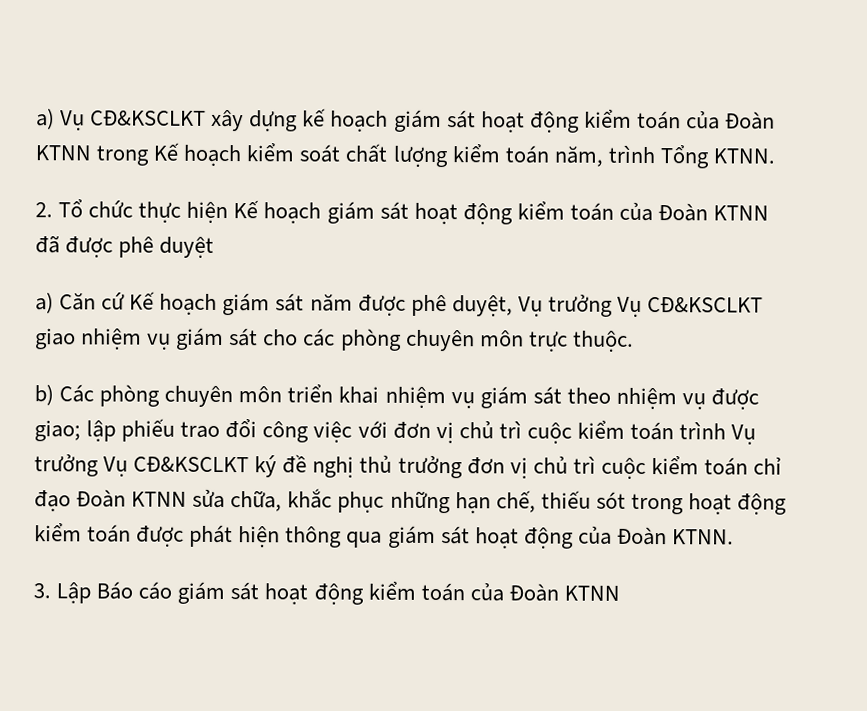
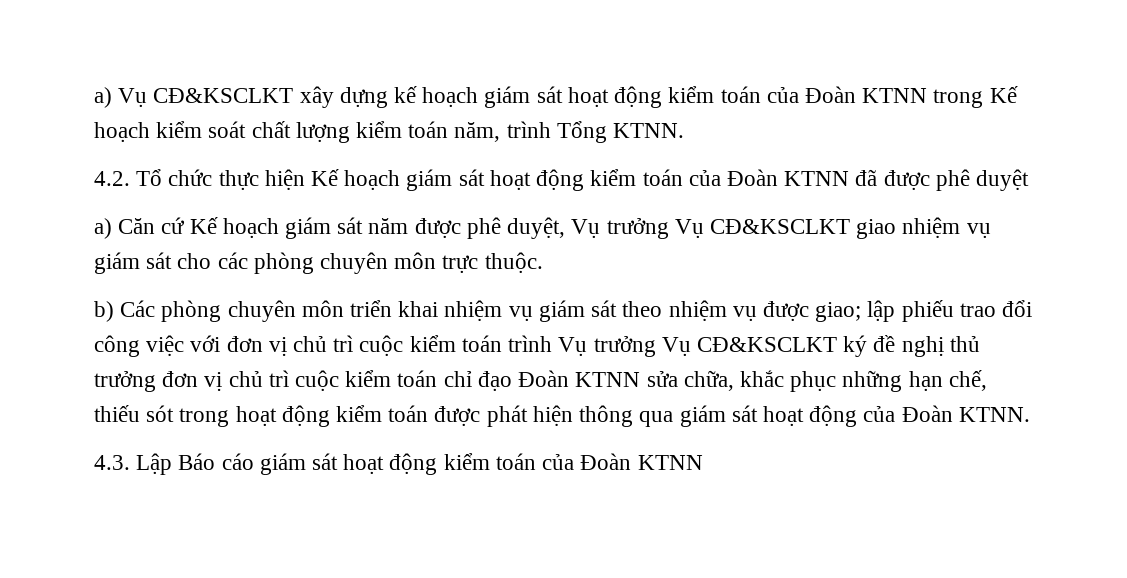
[35,202,53,218] 2. -> [94,171,130,186] 4.2.
[33,583,51,599] 3. -> [94,455,130,470] 4.3.

